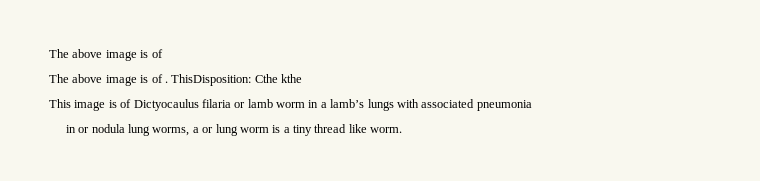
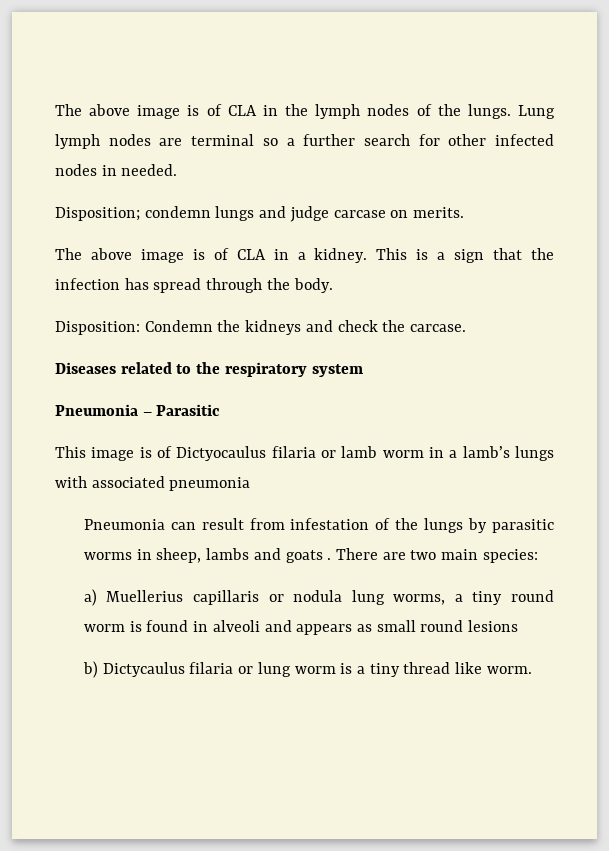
[49,49,163,61] [49,74,302,86] The above image is of // The above image is of . ThisDisposition: Cthe kthe -> [55,104,555,119] [55,134,554,149] [55,164,178,176] [55,206,465,222] [55,248,554,263] [55,278,333,293] [55,320,467,335] [55,362,363,377] [55,404,220,416] The above image is of CLA in the lymph nodes of the lungs. Lung lymph nodes are terminal so a further search for other infected nodes in needed. // Disposition; condemn lungs and judge carcase on merits. // The above image is of CLA in a kidney. This is a sign that the infection has spread through the body. // Disposition: Condemn the kidneys and check the carcase. // Diseases related to the respiratory system // Pneumonia – Parasitic
[65,125,76,133] in -> [83,518,555,533] [83,548,538,563] [83,589,260,606] Pneumonia can result from infestation of the lungs by parasitic worms in sheep, lambs and goats . There are two main species: // a) Muellerius capillaris
(199, 130) none -> [472,590,554,605] [83,620,519,635] [82,661,234,678] tiny round worm is found in alveoli and appears as small round lesions // b) Dictycaulus filaria

